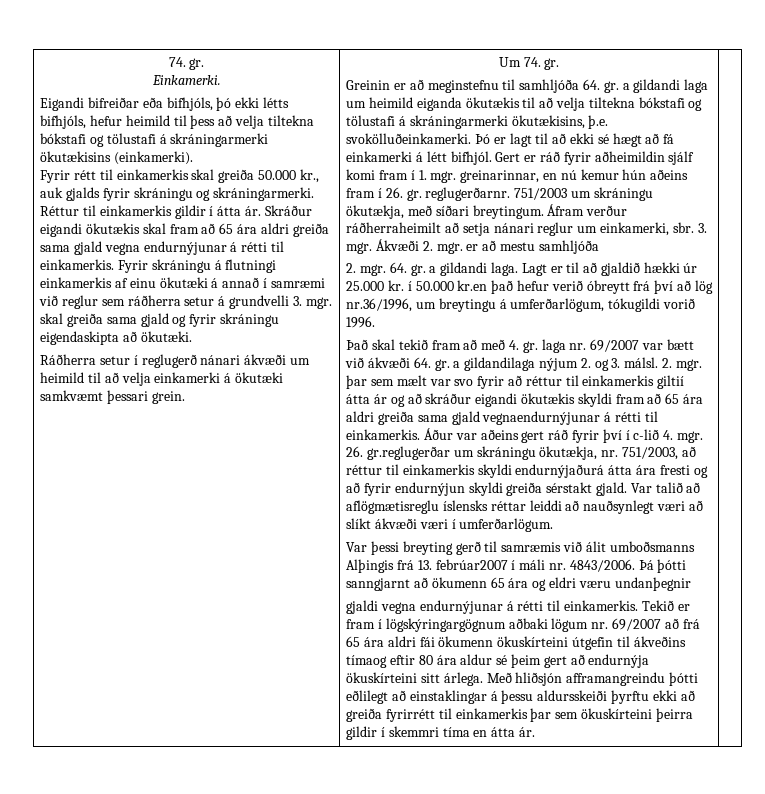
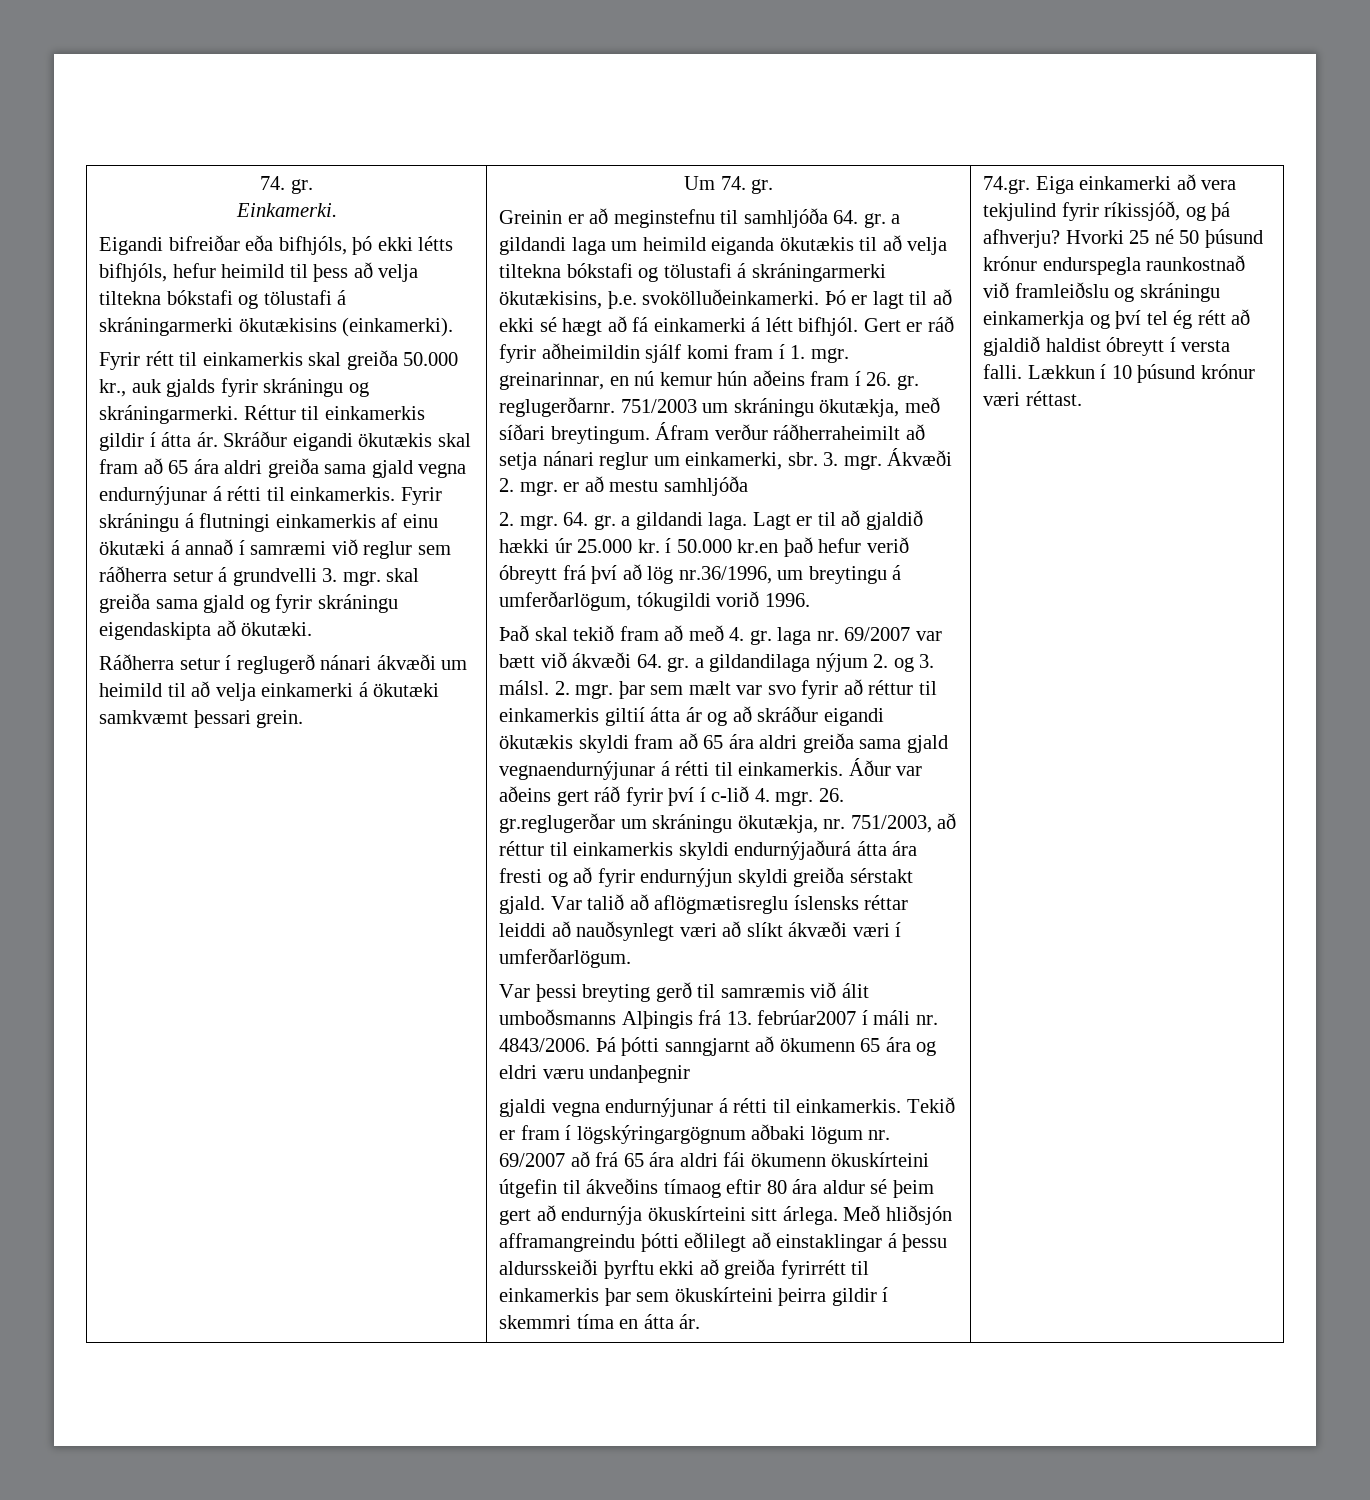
(535, 732) none -> [983,174,1237,194] [983,201,1231,221] [983,229,1263,248] [983,255,1246,275] [983,282,1220,302] [983,309,1251,329] [983,336,1231,356] [983,364,1255,383] [983,391,1082,406] 74.gr. Eiga einkamerki að vera tekjulind fyrir ríkissjóð, og þá afhverju? Hvorki 25 né 50 þúsund krónur endurspegla raunkostnað við framleiðslu og skráningu einkamerkja og því tel ég rétt að gjaldið haldist óbreytt í versta falli. Lækkun í 10 þúsund krónur væri réttast.

